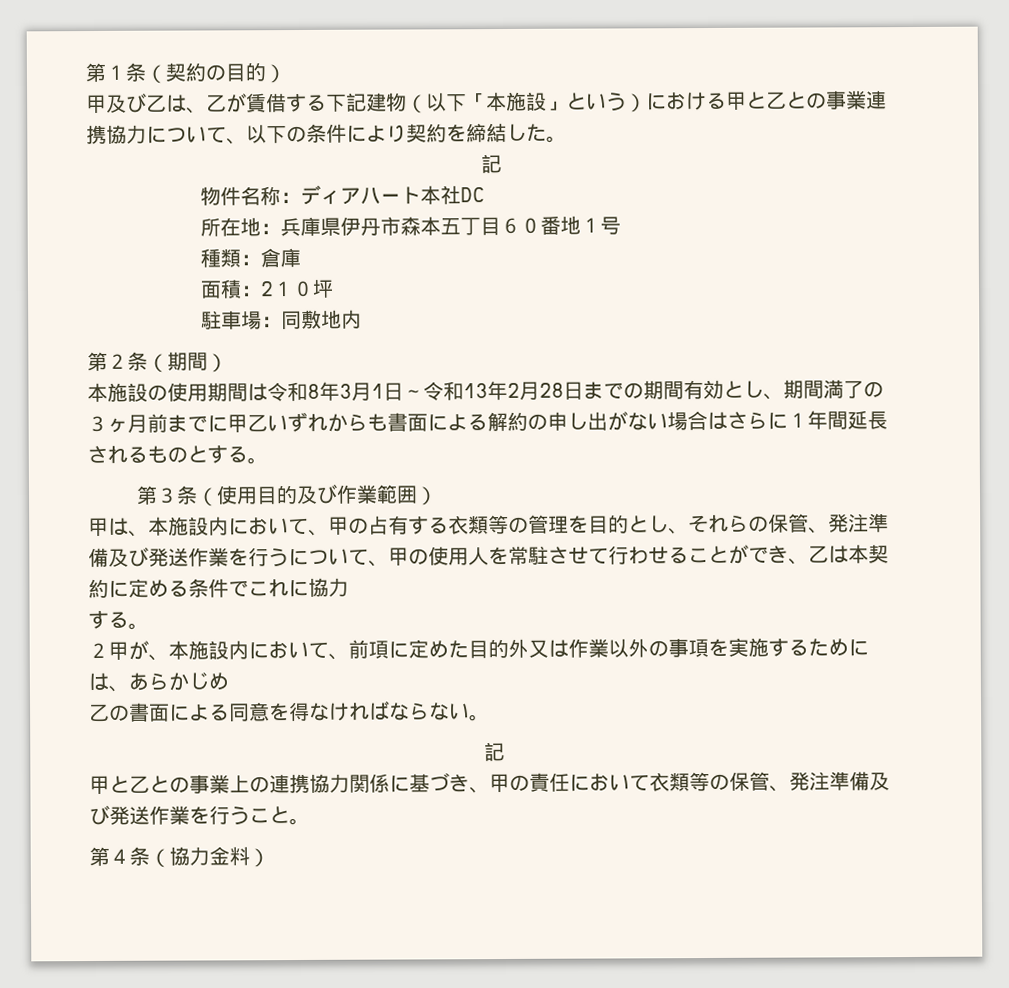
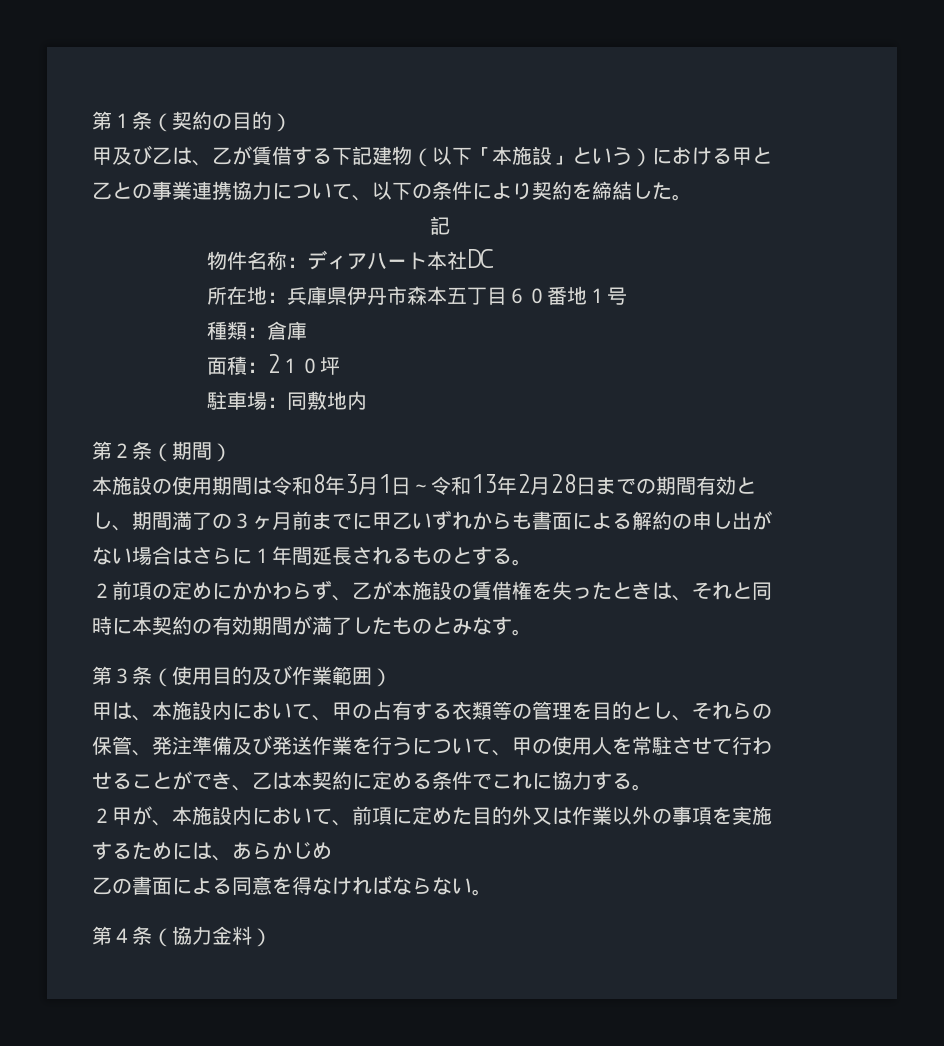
(268, 461) none -> [92,580,772,601] [92,616,532,636] // ２前項の定めにかかわらず、乙が本施設の賃借権を失ったときは、それと同時に本契約の有効期間が満了したものとみなす。
(349, 587) // -> (592, 780) none
[484,742,505,762] [89,771,890,795] [89,804,310,826] // 記 // 甲と乙との事業上の連携協力関係に基づき、甲の責任において衣類等の保管、発注準備及び発送作業を行うこと。 -> (492, 892) none

